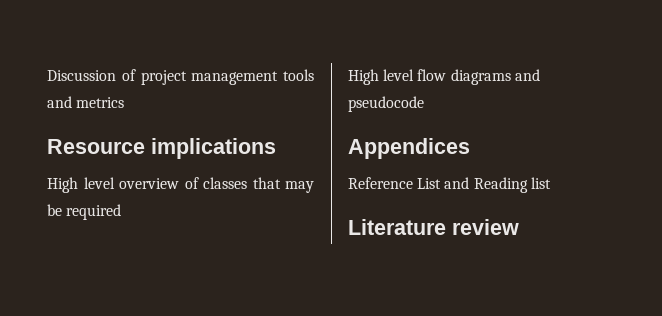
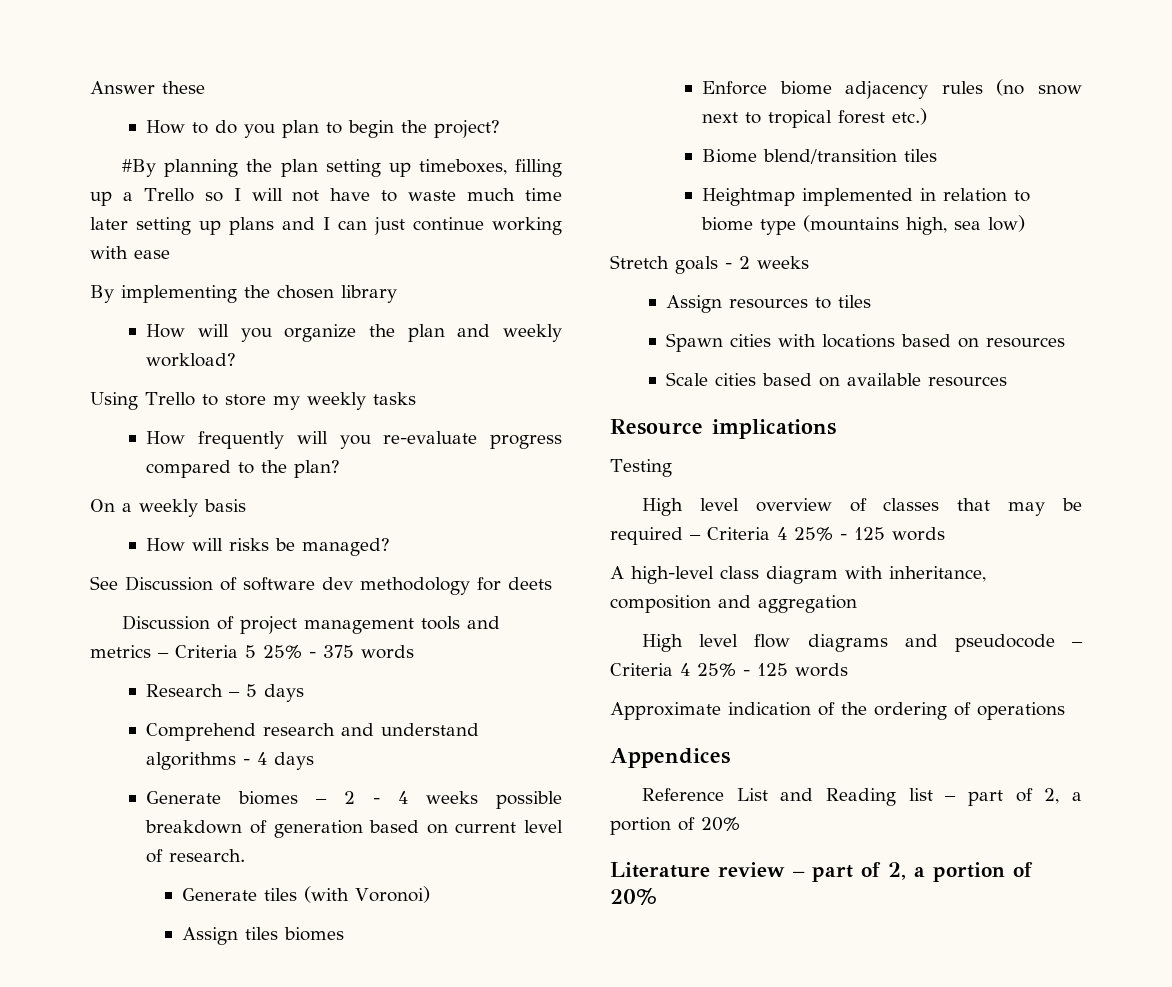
(47, 75) none -> [90,81,205,94] [146,120,501,138] [122,159,562,177] [90,188,562,206] [90,217,562,235] [90,246,170,259] [90,285,397,303] [146,324,563,342] [146,353,237,367] [90,392,416,410] [146,431,562,449] [146,460,341,478] [90,499,246,517] [146,538,391,556] [90,576,552,595] Answer these // How to do you plan to begin the project? // #By planning the plan setting up timeboxes, filling up a Trello so I will not have to waste much time later setting up plans and I can just continue working with ease // By implementing the chosen library // How will you organize the plan and weekly workload? // Using Trello to store my weekly tasks // How frequently will you re-evaluate progress compared to the plan? // On a weekly basis // How will risks be managed? // See Discussion of software dev methodology for deets //
(125, 102) none -> [158,645,414,659] [146,684,305,702] [146,723,480,741] [146,752,315,770] [146,791,562,809] [145,820,563,838] [146,849,246,863] [182,886,431,903] [182,927,345,945] [702,79,1082,99] [702,108,928,128] [702,149,938,164] [702,188,1031,206] [701,215,1026,235] [610,255,809,274] [666,295,872,313] [666,333,1066,352] [666,372,1008,387] – Criteria 5 25% - 375 words // Research – 5 days // Comprehend research and understand algorithms - 4 days // Generate biomes – 2 - 4 weeks possible breakdown of generation based on current level of research. // Generate tiles (with Voronoi) // Assign tiles biomes // Enforce biome adjacency rules (no snow next to tropical forest etc.) // Biome blend/transition tiles // Heightmap implemented in relation to biome type (mountains high, sea low) // Stretch goals - 2 weeks // Assign resources to tiles // Spawn cities with locations based on resources // Scale cities based on available resources
(276, 148) none -> [610,459,672,477] // Testing
(122, 212) none -> [690,527,945,541] [610,566,986,584] [610,595,857,613] – Criteria 4 25% - 125 words // A high-level class diagram with inheritance, composition and aggregation
(424, 104) none -> [1072,642,1083,647] [610,663,848,677] [610,702,1065,720] – Criteria 4 25% - 125 words // Approximate indication of the ordering of operations
[348,219,519,235] // Literature review -> [945,788,1082,806] [610,817,740,835] [610,862,1033,882] [610,887,657,905] – part of 2, a portion of 20% // Literature review – part of 2, a portion of 20%

